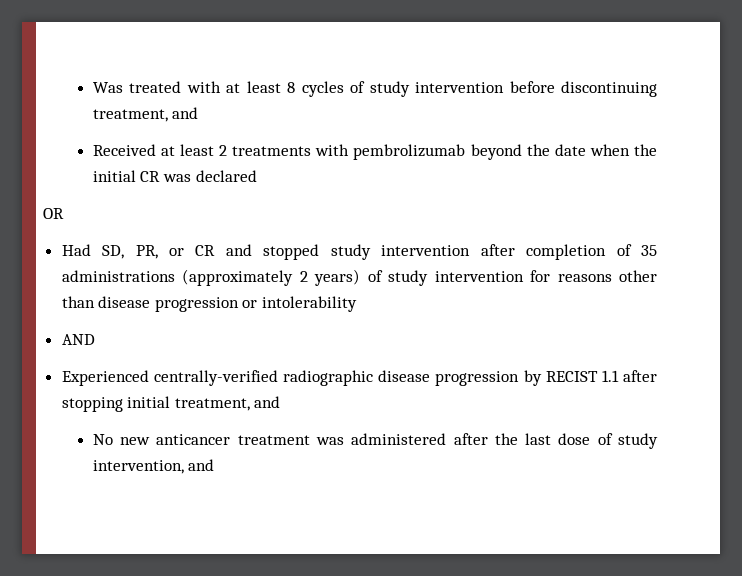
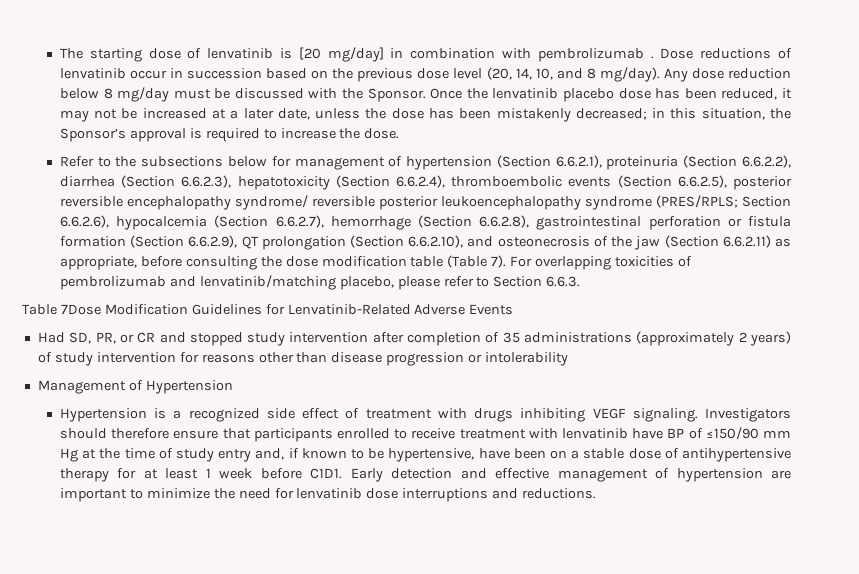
[92,81,657,97] [92,107,199,122] [92,144,657,160] [92,170,257,182] [43,208,64,219] Was treated with at least 8 cycles of study intervention before discontinuing treatment, and // Received at least 2 treatments with pembrolizumab beyond the date when the initial CR was declared // OR -> [59,47,792,62] [59,67,791,82] [59,87,793,102] [59,108,792,122] [59,128,400,142] [59,155,792,170] [59,175,792,190] [59,195,791,210] [59,215,791,230] [59,235,791,250] [59,255,692,270] [59,275,581,290] [22,304,514,315] The starting dose of lenvatinib is [20 mg/day] in combination with pembrolizumab . Dose reductions of lenvatinib occur in succession based on the previous dose level (20, 14, 10, and 8 mg/day). Any dose reduction below 8 mg/day must be discussed with the Sponsor. Once the lenvatinib placebo dose has been reduced, it may not be increased at a later date, unless the dose has been mistakenly decreased; in this situation, the Sponsor’s approval is required to increase the dose. // Refer to the subsections below for management of hypertension (Section 6.6.2.1), proteinuria (Section 6.6.2.2), diarrhea (Section 6.6.2.3), hepatotoxicity (Section 6.6.2.4), thromboembolic events (Section 6.6.2.5), posterior reversible encephalopathy syndrome/ reversible posterior leukoencephalopathy syndrome (PRES/RPLS; Section 6.6.2.6), hypocalcemia (Section 6.6.2.7), hemorrhage (Section 6.6.2.8), gastrointestinal perforation or fistula formation (Section 6.6.2.9), QT prolongation (Section 6.6.2.10), and osteonecrosis of the jaw (Section 6.6.2.11) as appropriate, before consulting the dose modification table (Table 7). For overlapping toxicities of pembrolizumab and lenvatinib/matching placebo, please refer to Section 6.6.3. // Table 7Dose Modification Guidelines for Lenvatinib-Related Adverse Events
[61,334,95,345] [61,370,657,386] [61,396,281,412] [92,433,659,449] [92,459,215,474] AND // Experienced centrally-verified radiographic disease progression by RECIST 1.1 after stopping initial treatment, and // No new anticancer treatment was administered after the last dose of study intervention, and -> [37,380,233,394] [59,408,791,422] [59,427,792,442] [59,448,792,462] [59,468,792,482] [59,488,597,502] Management of Hypertension // Hypertension is a recognized side effect of treatment with drugs inhibiting VEGF signaling. Investigators should therefore ensure that participants enrolled to receive treatment with lenvatinib have BP of ≤150/90 mm Hg at the time of study entry and, if known to be hypertensive, have been on a stable dose of antihypertensive therapy for at least 1 week before C1D1. Early detection and effective management of hypertension are important to minimize the need for lenvatinib dose interruptions and reductions.

